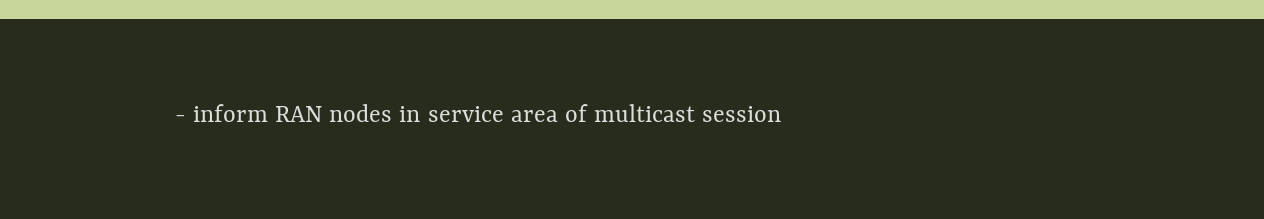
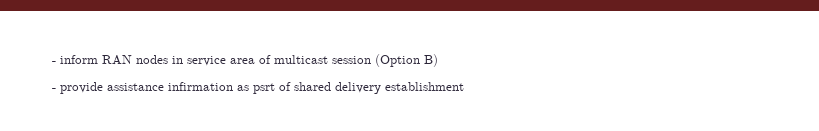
(782, 114) none -> [374,54,438,67] [51,82,464,94] (Option B) // - provide assistance infirmation as psrt of shared delivery establishment

